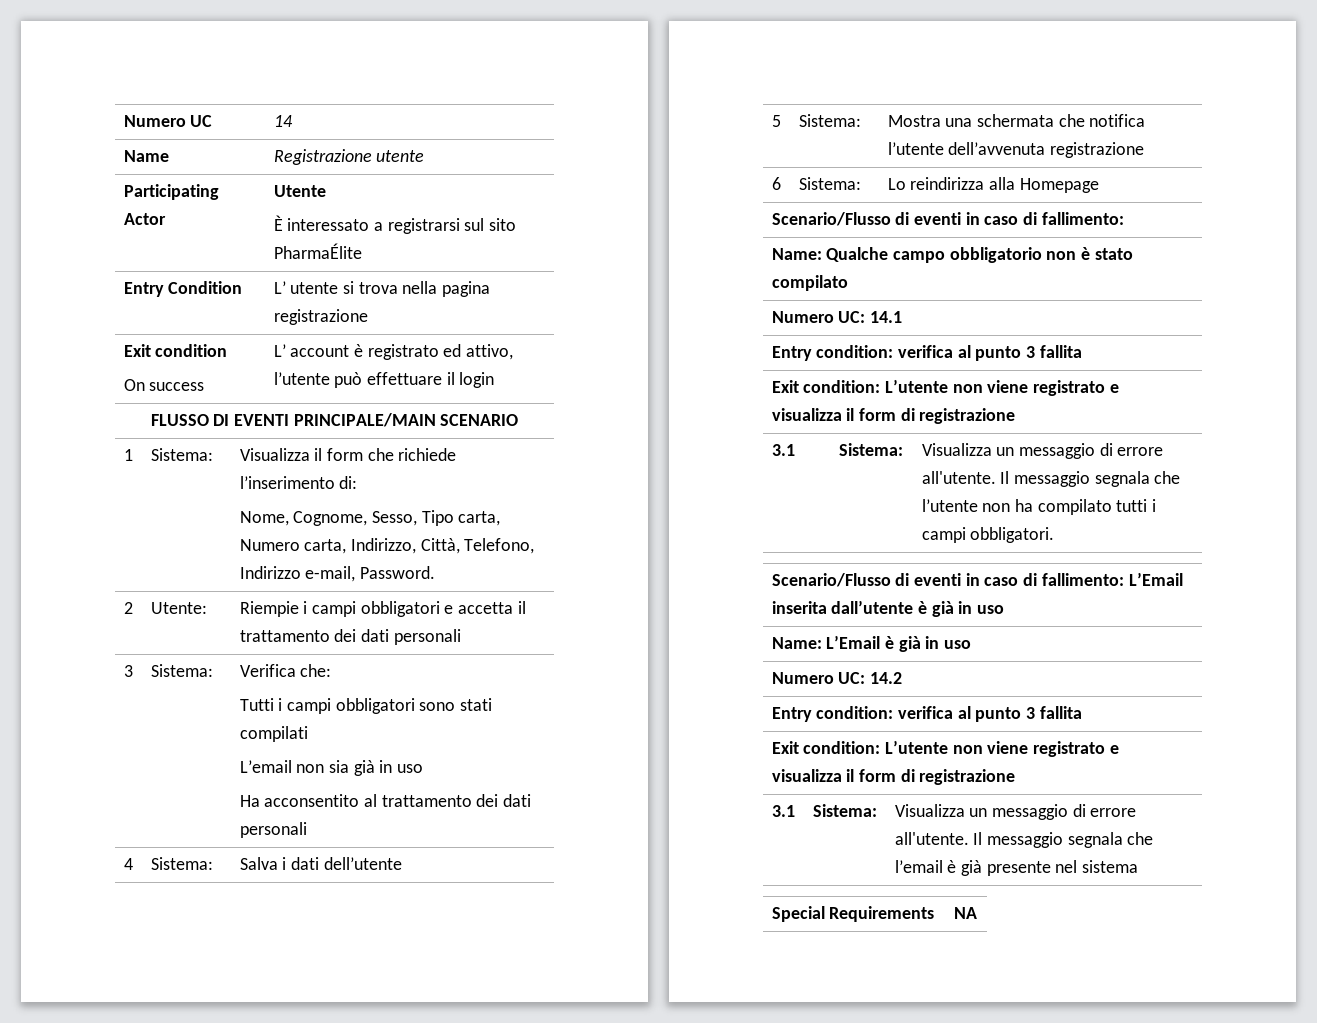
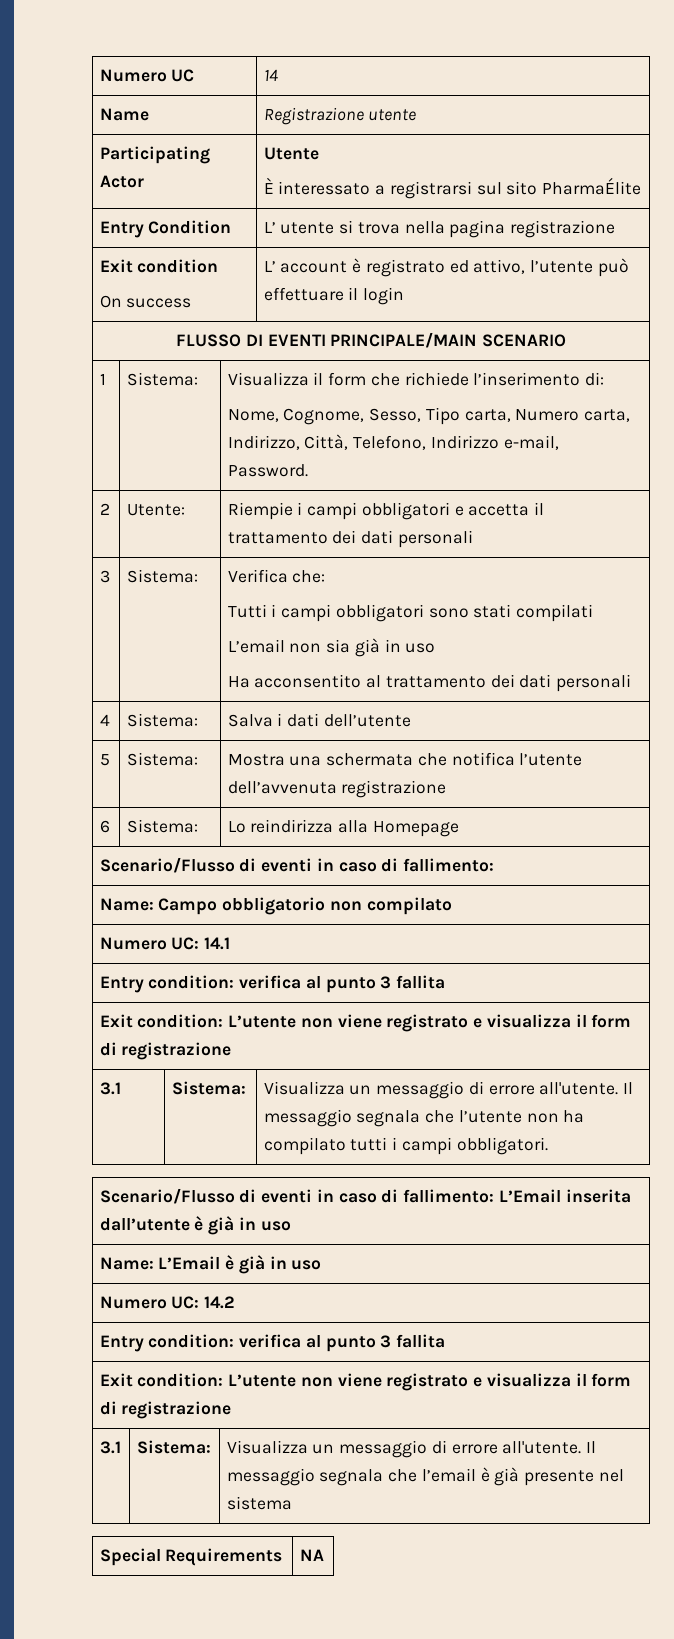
[826,247,1133,263] Qualche campo obbligatorio non è stato -> [158,897,362,915] Campo obbligatorio non

